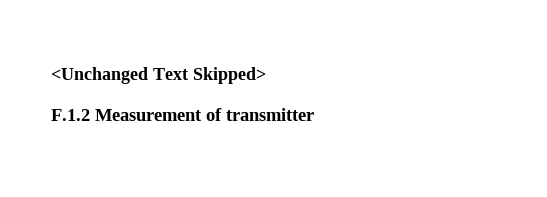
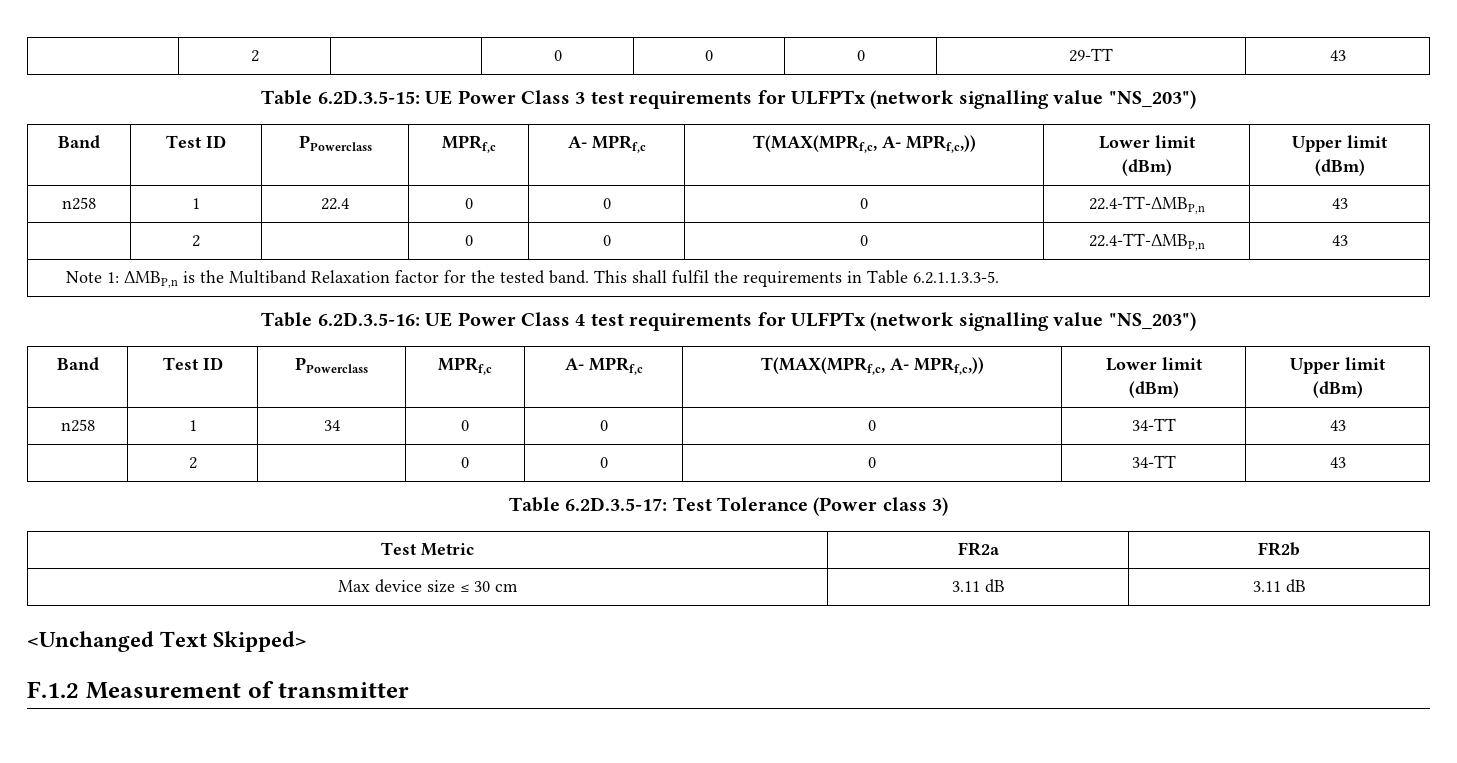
(51, 75) none -> [250,50,259,62] [553,50,562,61] [705,50,713,61] [856,50,865,61] [1069,48,1113,62] [1329,50,1346,61] [261,90,1196,109] [58,135,100,148] [166,135,226,148] [298,135,372,151] [441,135,496,153] [567,135,646,153] [752,135,976,153] [1098,135,1196,149] [1121,159,1172,176] [1292,135,1388,152] [1314,159,1365,176] [62,197,96,210] [192,198,200,209] [321,198,349,210] [464,198,473,209] [602,198,611,209] [860,198,868,209] [1088,196,1205,214] [1331,198,1348,209] [192,235,200,247] [464,235,473,246] [602,235,611,246] [860,235,868,246] [1088,233,1205,251] [1331,235,1348,246] [66,270,1000,288] [261,312,1196,331] [56,357,99,370] [162,357,223,370] [295,357,368,373] [438,357,492,375] [564,357,643,375] [760,357,984,375] [1105,357,1203,371] [1128,381,1179,398] [1290,357,1386,374] [1312,381,1363,398] [60,419,95,432] [188,420,197,431] [323,420,340,431] [461,420,469,431] [599,420,608,431] [868,420,876,431] [1131,418,1176,431] [1329,420,1346,431] [188,457,197,469] [461,457,469,468] [599,457,608,468] [868,457,876,468] [1131,455,1176,468] [1329,457,1346,468] [508,497,949,516] [381,542,474,556] [957,542,1000,556] [1258,542,1300,556] [338,579,518,593] [951,579,1005,593] [1252,579,1306,593] | 2 | | 0 | 0 | 0 | 29-TT | 43 // Table 6.2D.3.5-15: UE Power Class 3 test requirements for ULFPTx (network signalling value "NS_203") // Band | Test ID | PPowerclass | MPRf,c | A- MPRf,c | T(MAX(MPRf,c, A- MPRf,c,)) | Lower limit // (dBm) | Upper limit // (dBm) // n258 | 1 | 22.4 | 0 | 0 | 0 | 22.4-TT-ΔMBP,n | 43 // | 2 | | 0 | 0 | 0 | 22.4-TT-ΔMBP,n | 43 // Note 1: ΔMBP,n is the Multiband Relaxation factor for the tested band. This shall fulfil the requirements in Table 6.2.1.1.3.3-5. // Table 6.2D.3.5-16: UE Power Class 4 test requirements for ULFPTx (network signalling value "NS_203") // Band | Test ID | PPowerclass | MPRf,c | A- MPRf,c | T(MAX(MPRf,c, A- MPRf,c,)) | Lower limit // (dBm) | Upper limit // (dBm) // n258 | 1 | 34 | 0 | 0 | 0 | 34-TT | 43 // | 2 | | 0 | 0 | 0 | 34-TT | 43 // Table 6.2D.3.5-17: Test Tolerance (Power class 3) // Test Metric | FR2a | FR2b // Max device size ≤ 30 cm | 3.11 dB | 3.11 dB //

